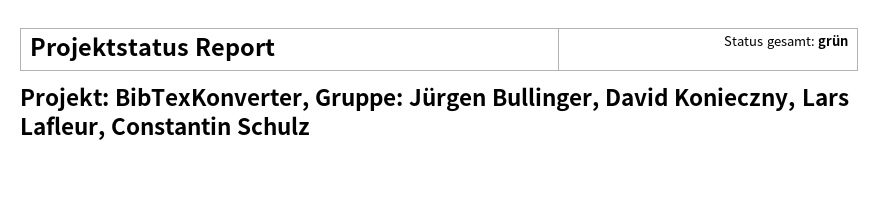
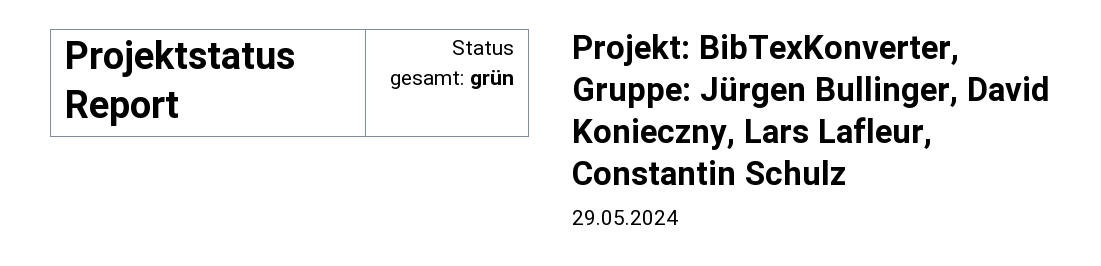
(311, 125) none -> [572,210,678,225] // 29.05.2024

